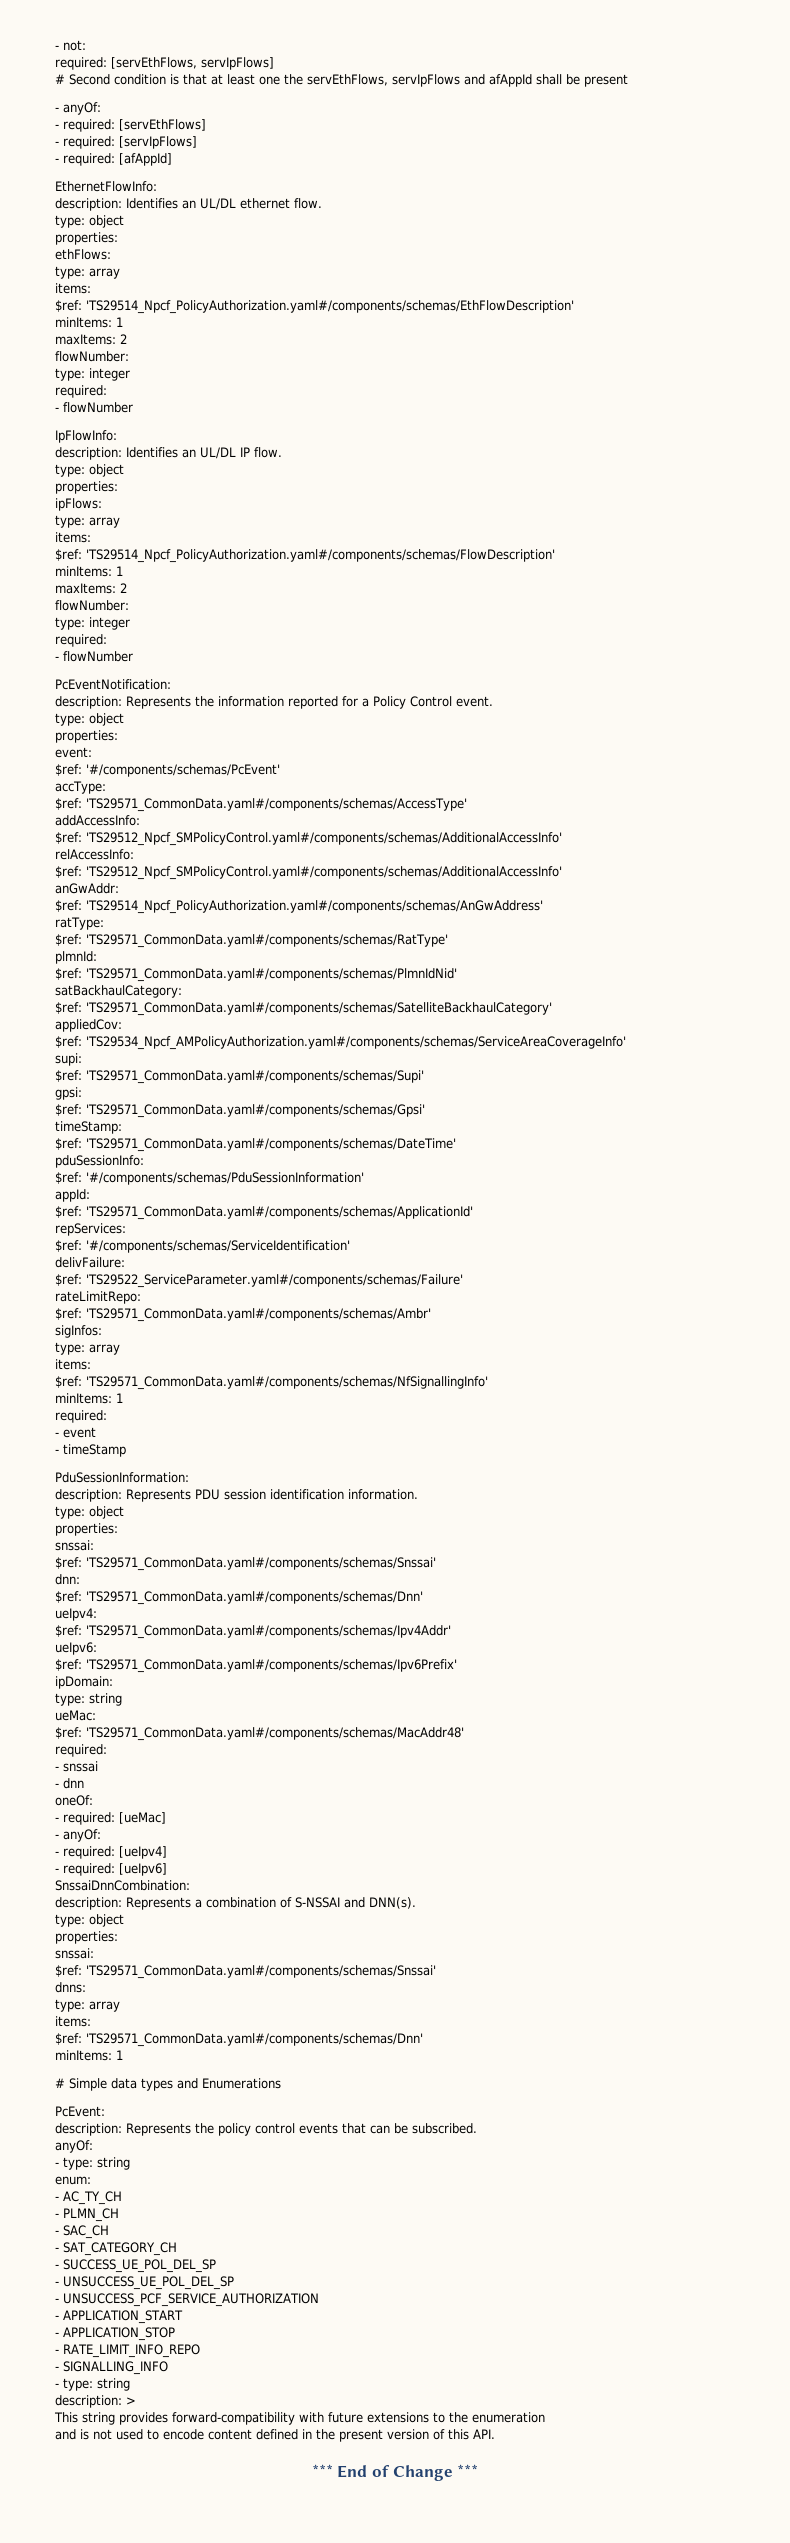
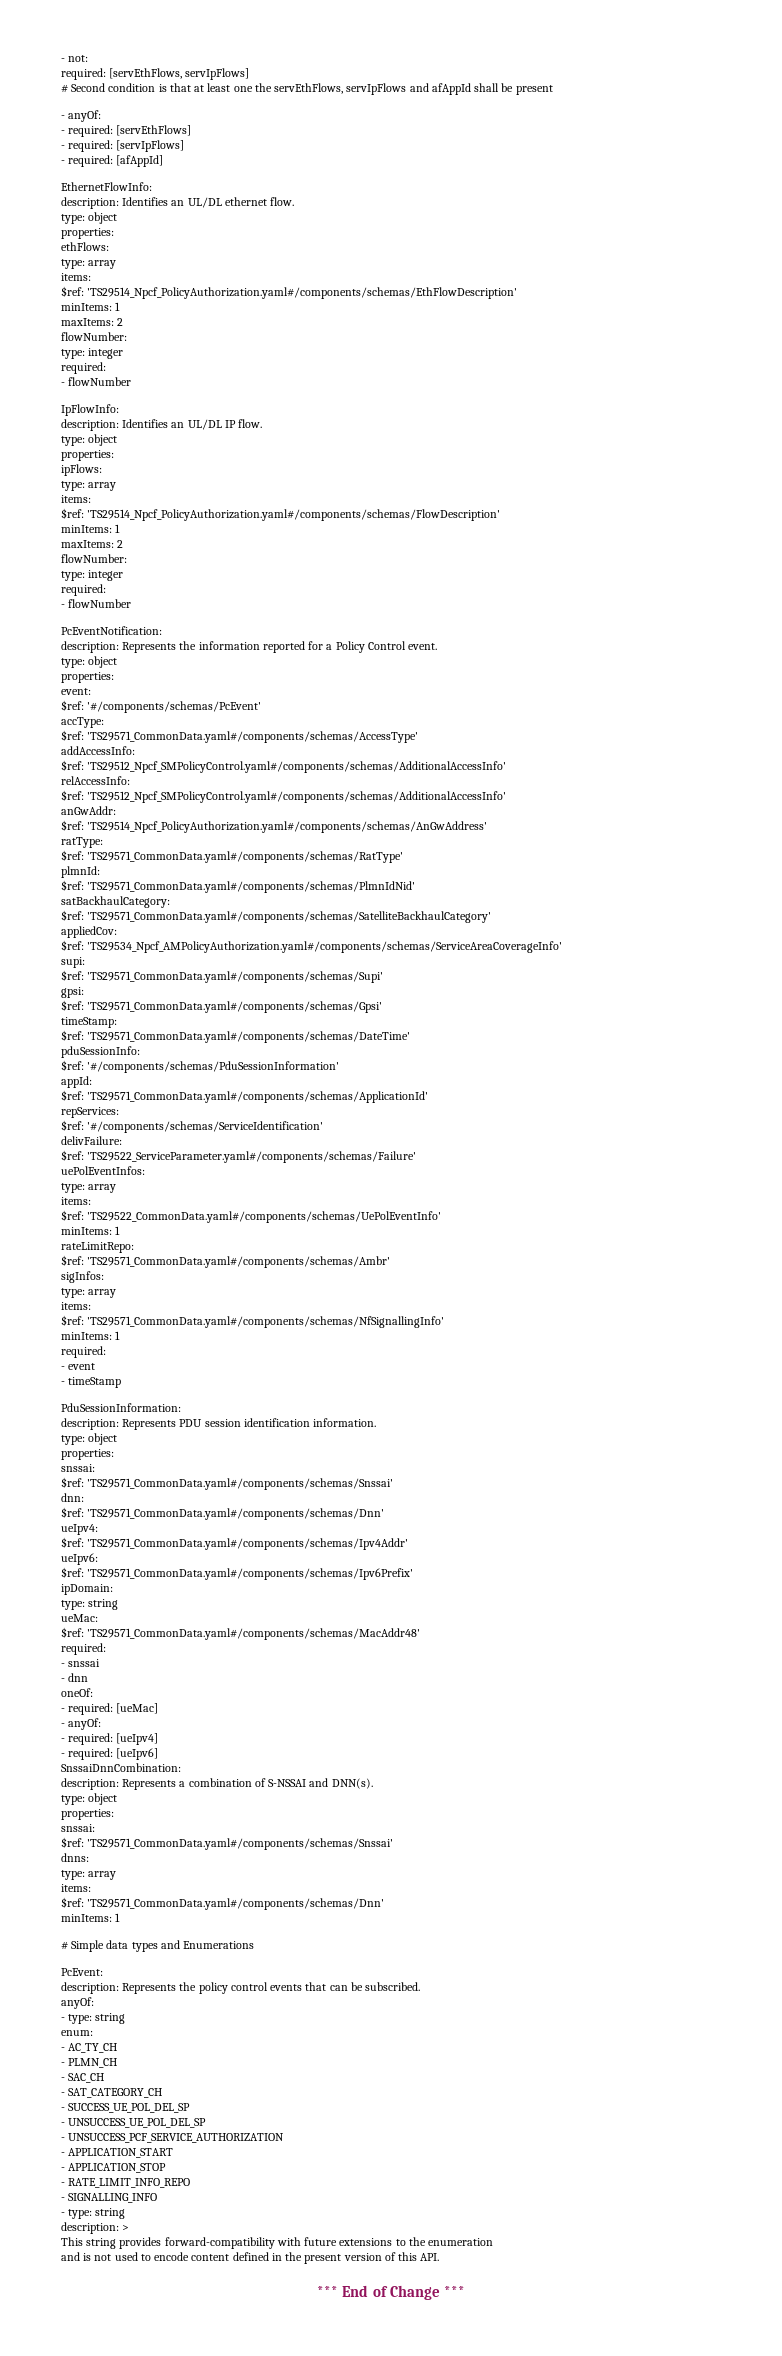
(463, 1281) none -> [61,1166,145,1175] [61,1183,117,1193] [61,1197,91,1205] [61,1210,442,1223] [61,1226,121,1235] // uePolEventInfos: // type: array // items: // $ref: 'TS29522_CommonData.yaml#/components/schemas/UePolEventInfo' // minItems: 1

